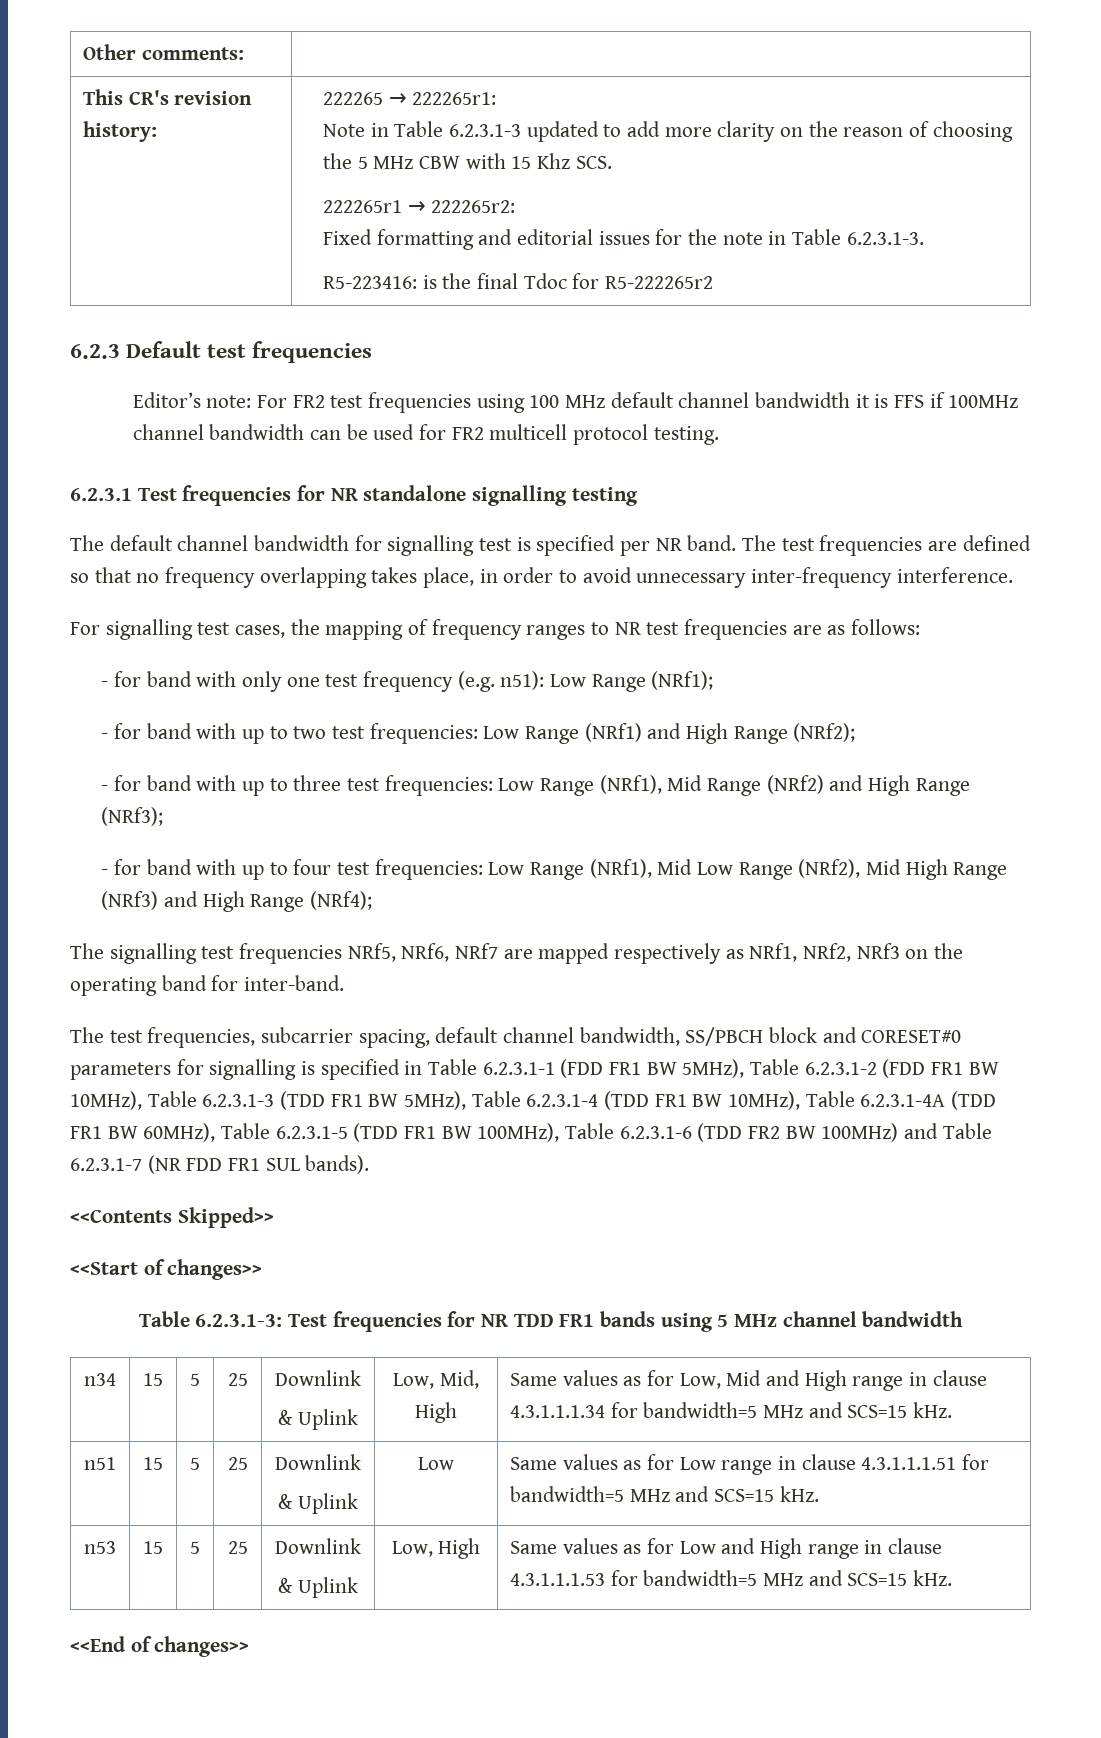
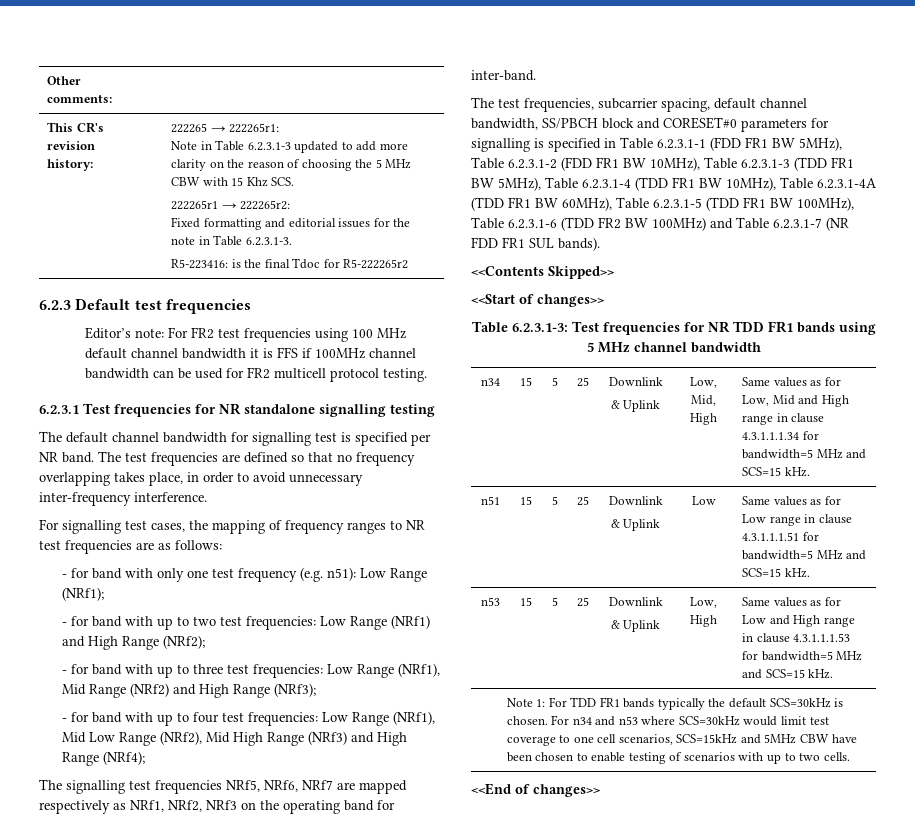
(953, 1578) none -> [506,697,844,710] [506,715,829,726] [506,734,857,746] [506,752,850,764] // Note 1: For TDD FR1 bands typically the default SCS=30kHz is chosen. For n34 and n53 where SCS=30kHz would limit test coverage to one cell scenarios, SCS=15kHz and 5MHz CBW have been chosen to enable testing of scenarios with up to two cells.

